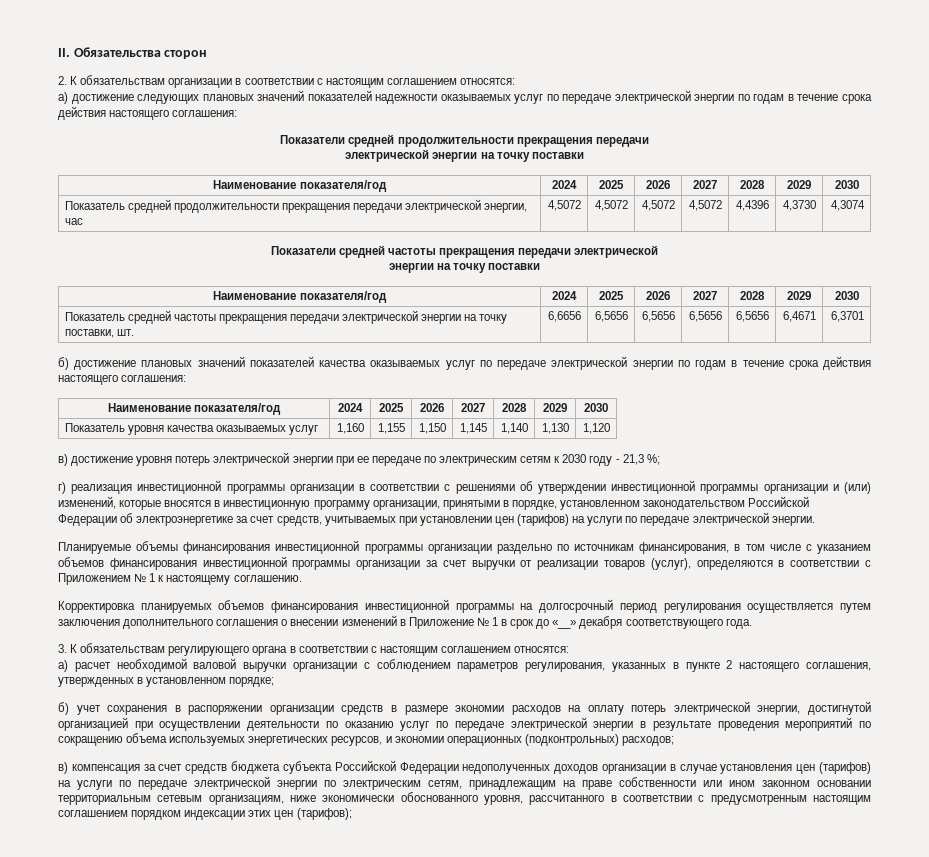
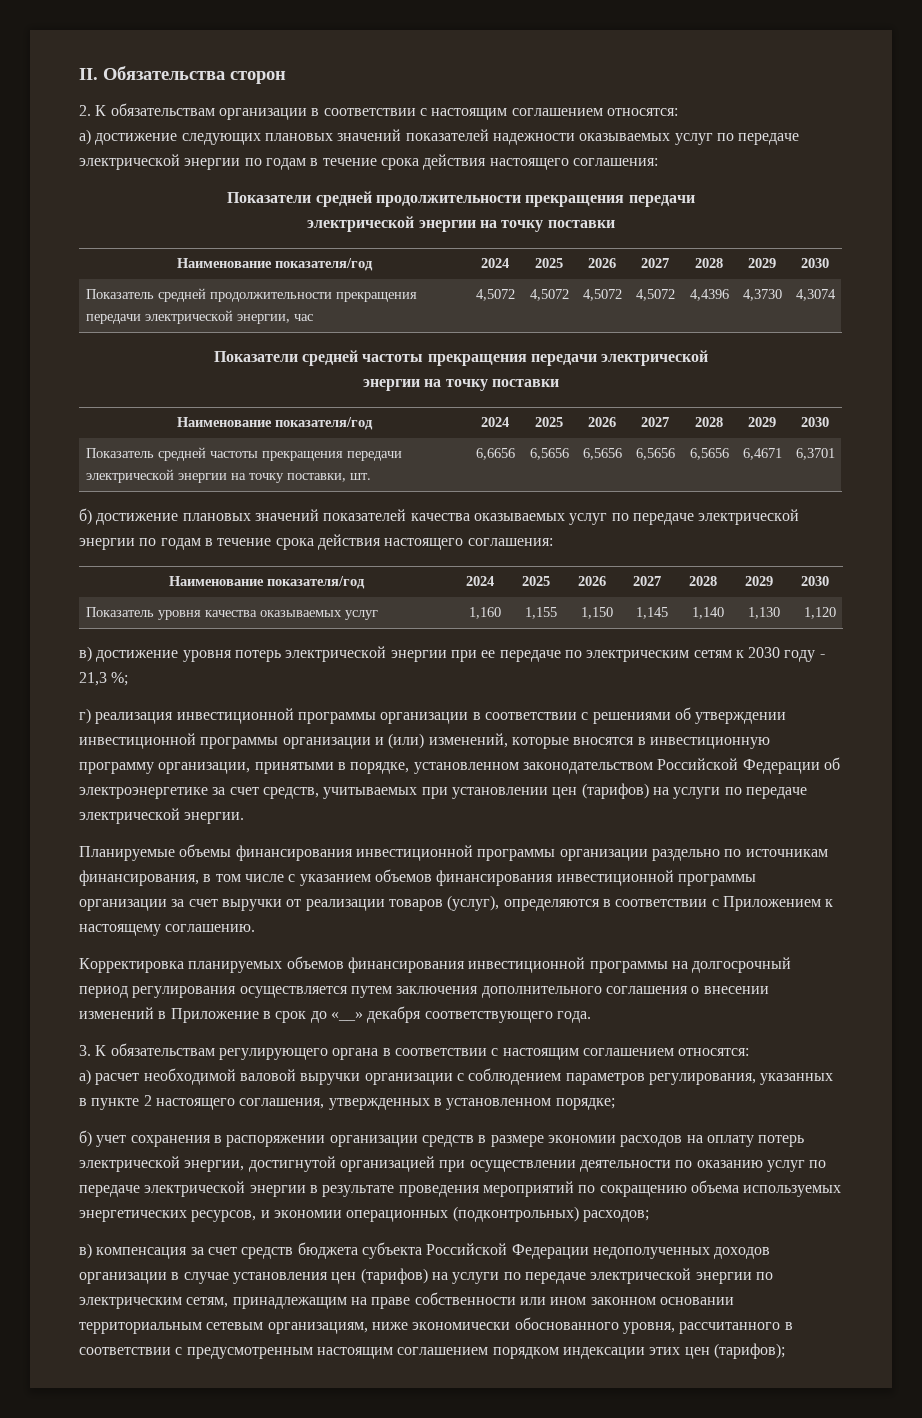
[134,573,156,582] № 1 -> (821, 903) none
[476,617,498,626] № 1 -> (259, 1015) none

